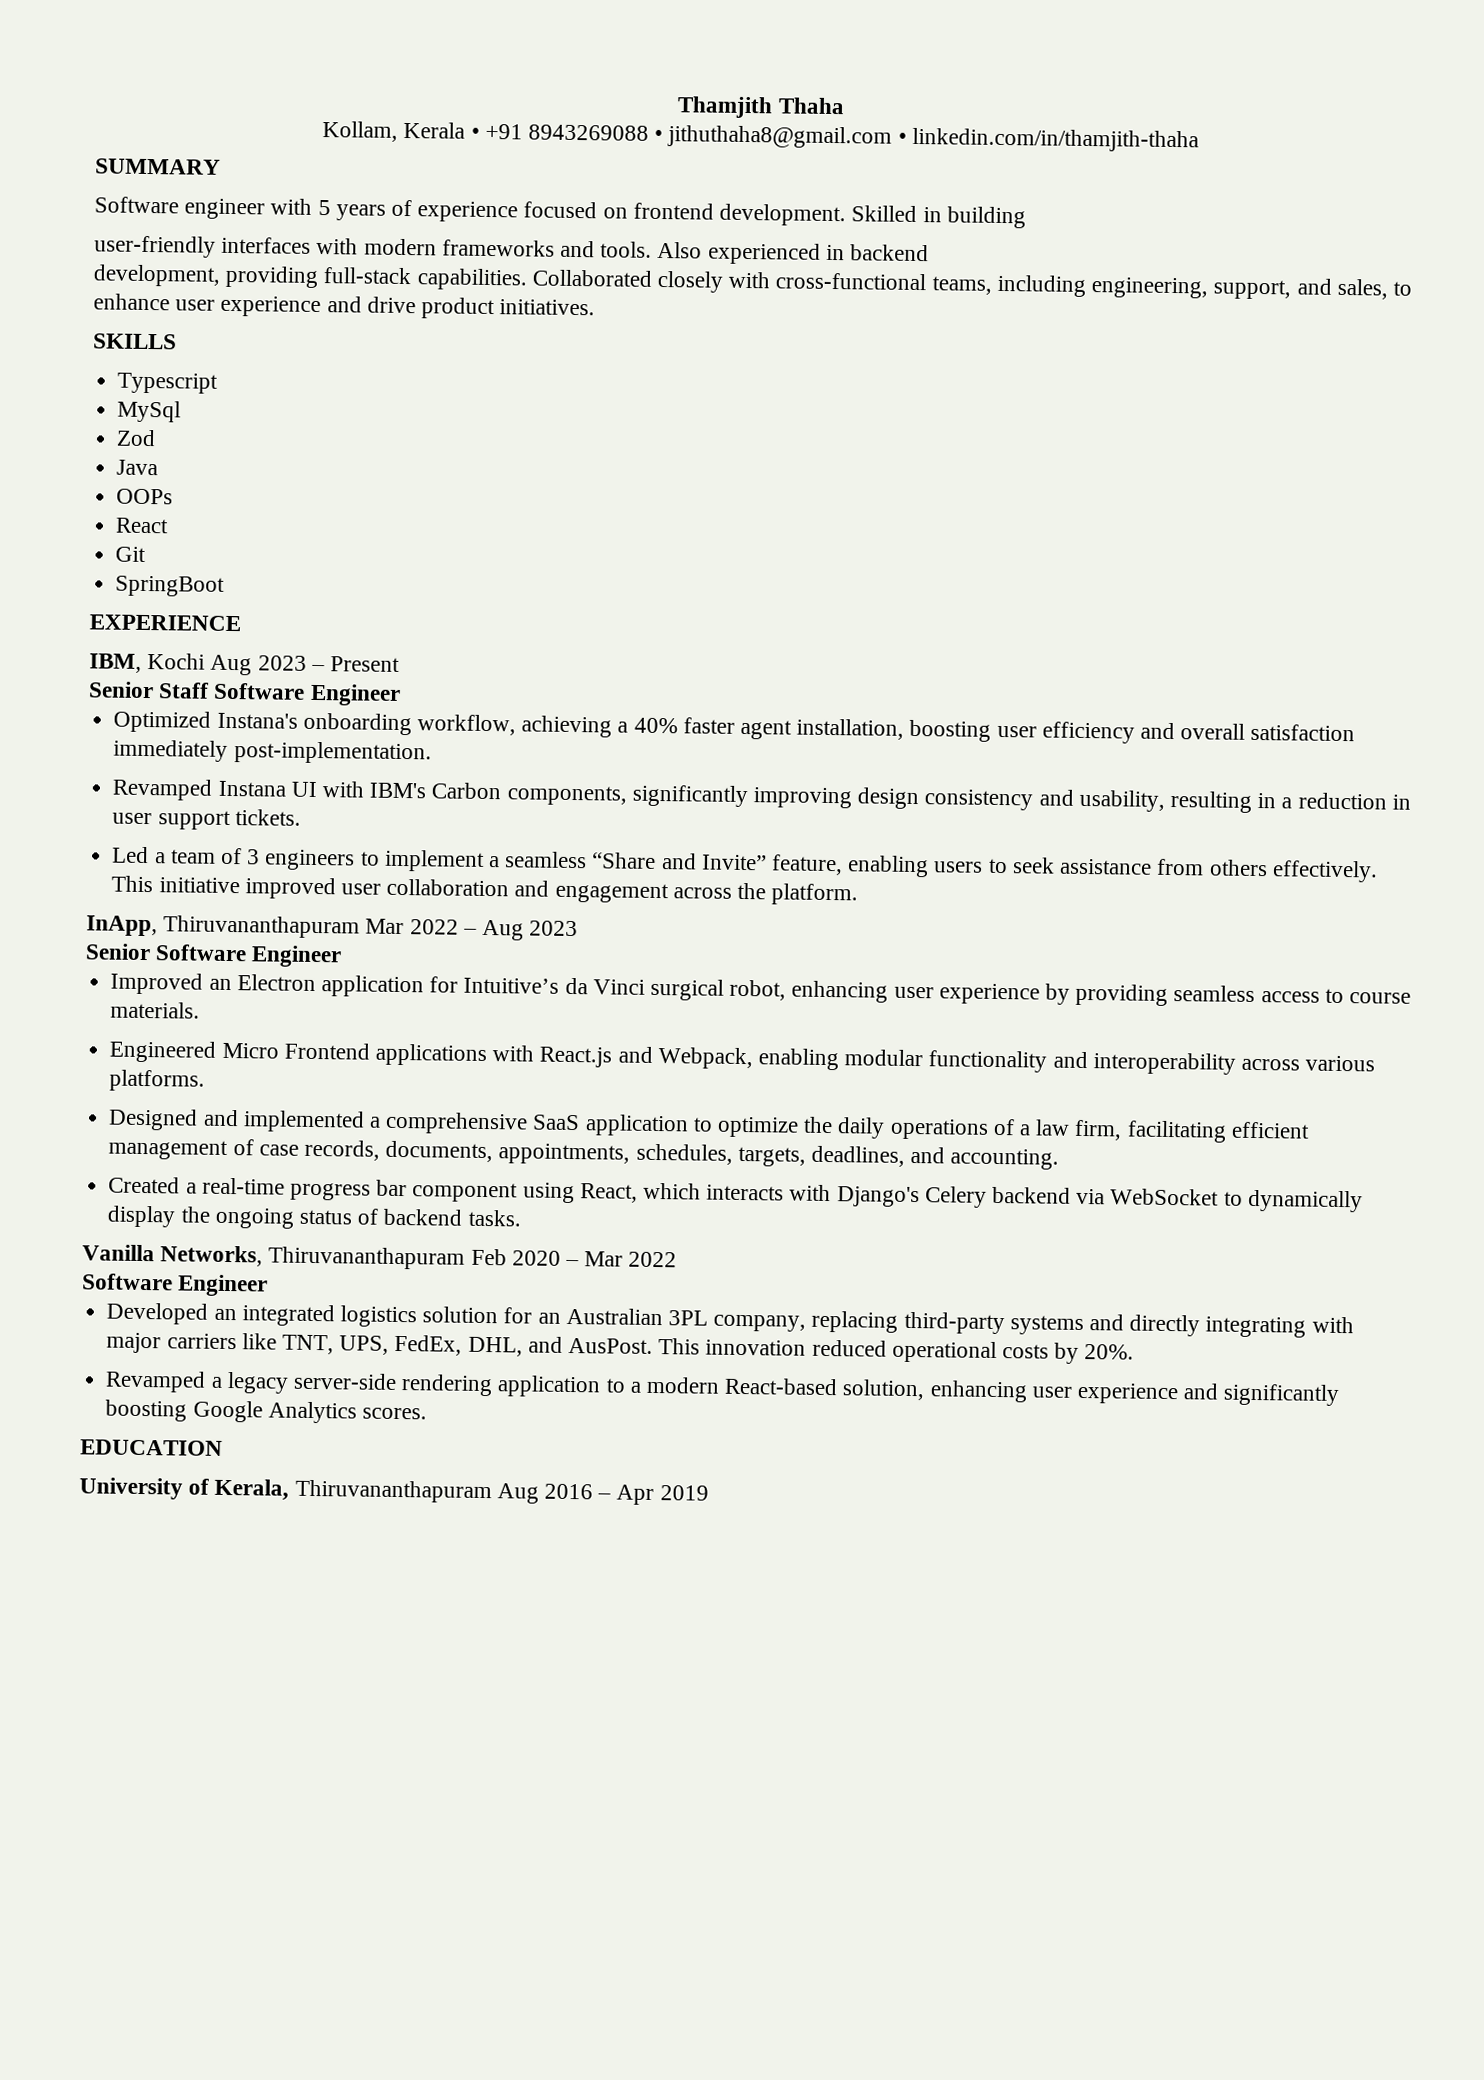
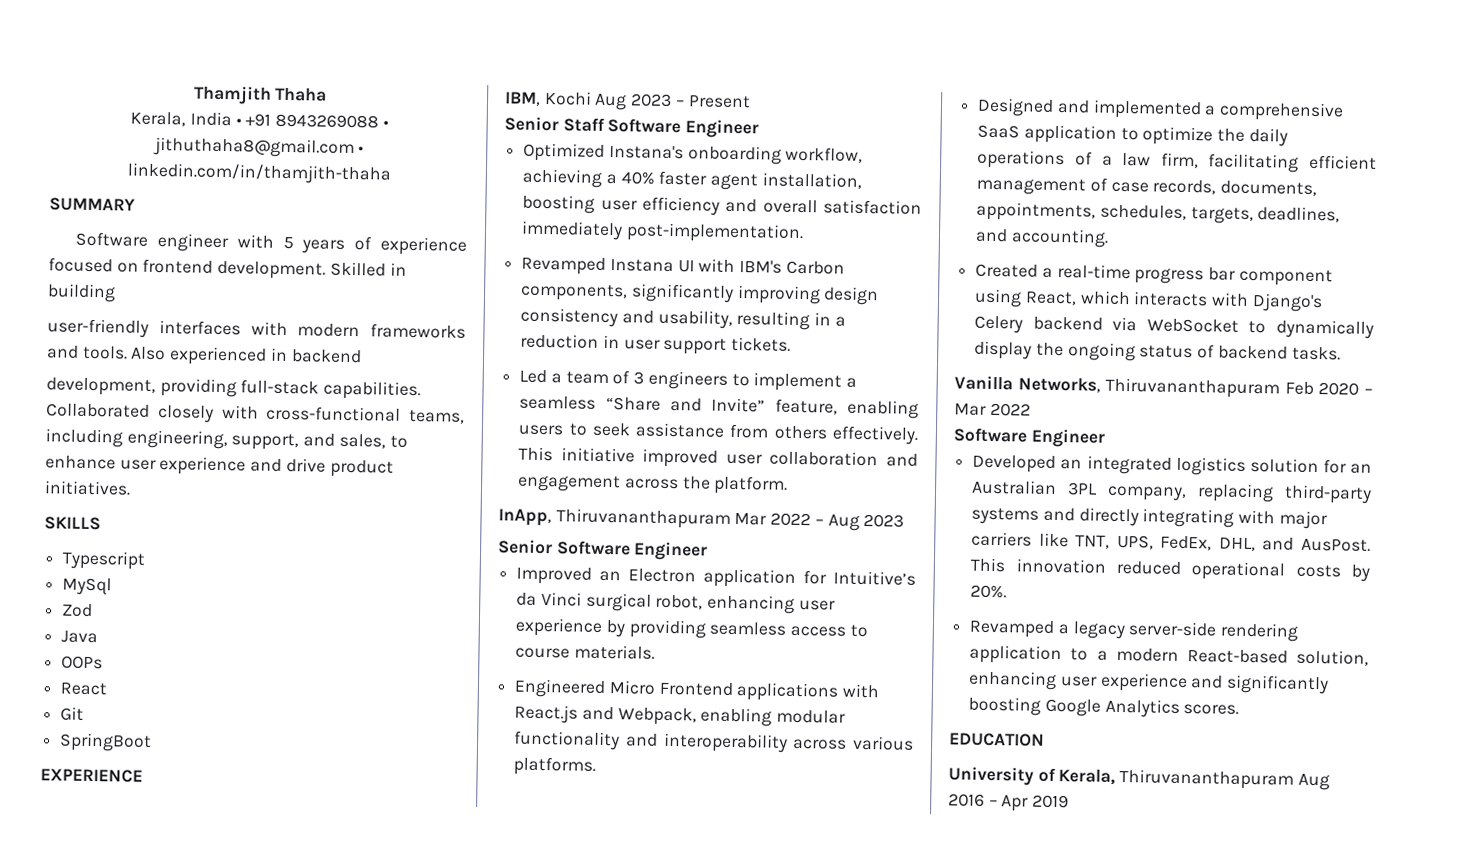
[322,121,466,142] Kollam, Kerala -> [130,111,232,127] Kerala, India

